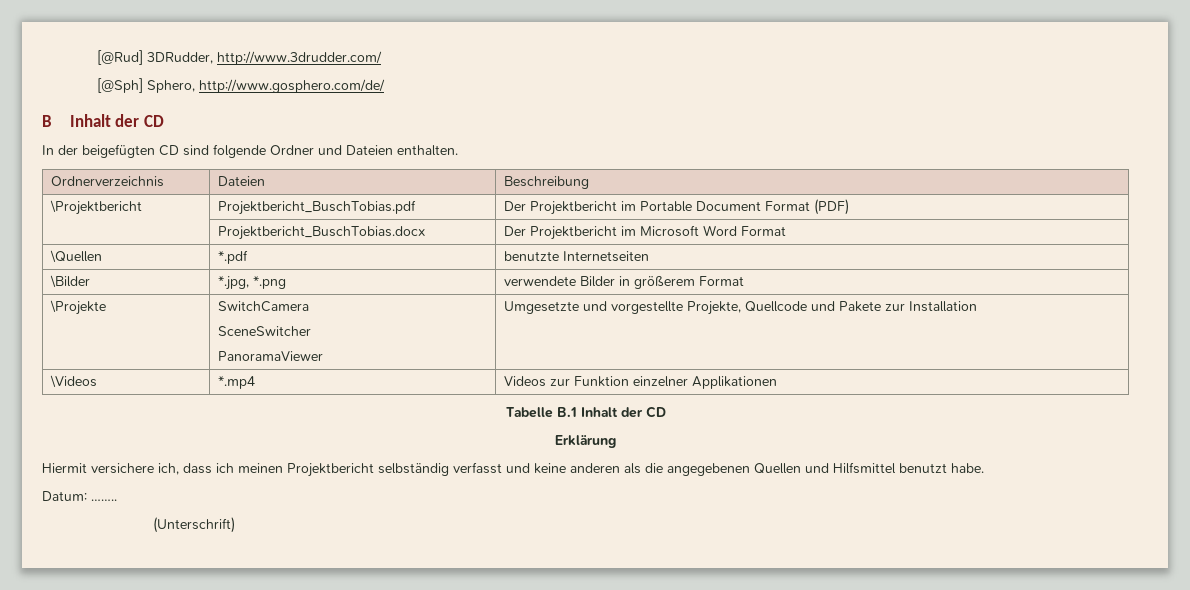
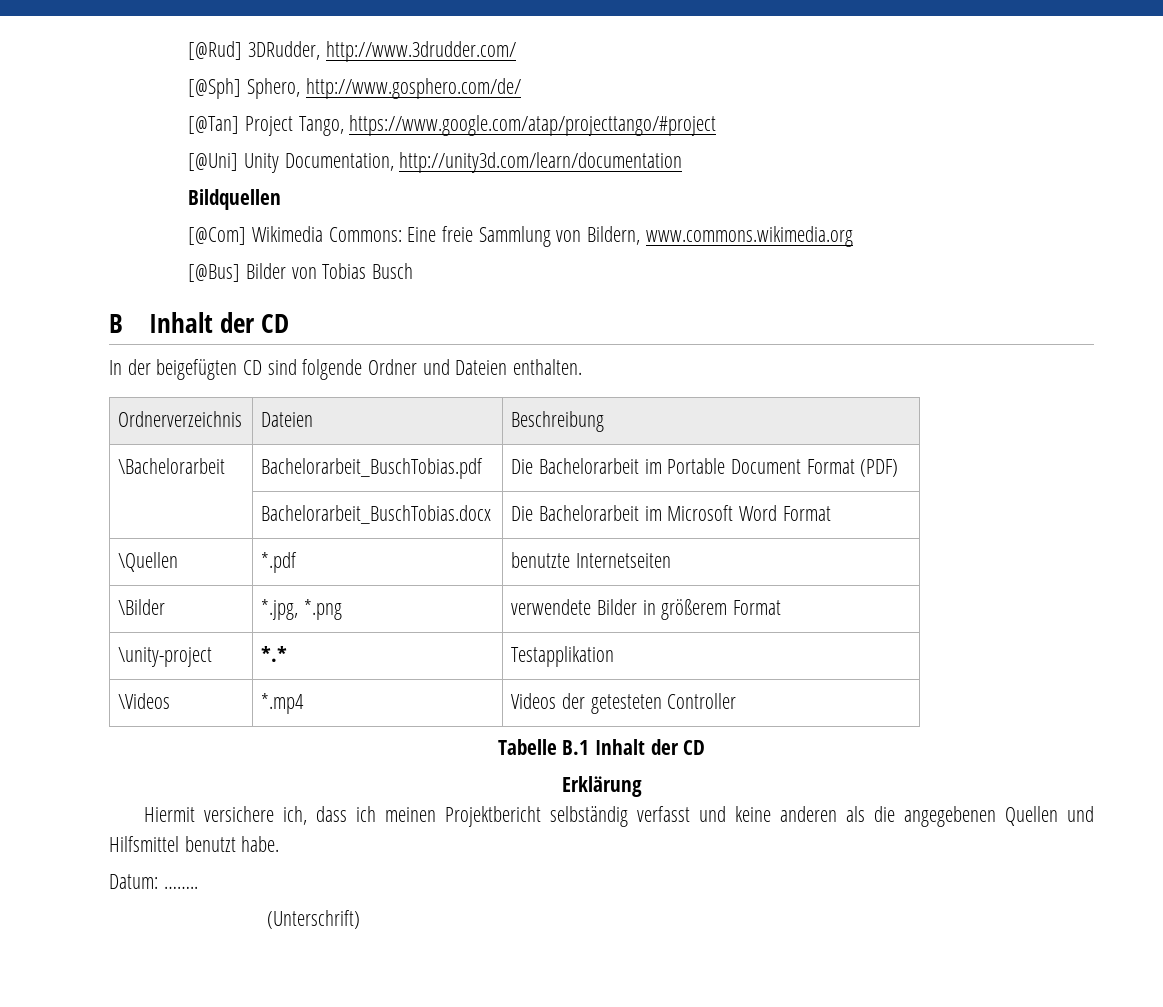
(386, 86) none -> [188,115,717,136] [188,152,683,173] [188,189,282,210] [188,226,853,247] [188,263,413,282] // [@Tan] Project Tango, https://www.google.com/atap/projecttango/#project // [@Uni] Unity Documentation, http://unity3d.com/learn/documentation // Bildquellen // [@Com] Wikimedia Commons: Eine freie Sammlung von Bildern, www.commons.wikimedia.org // [@Bus] Bilder von Tobias Busch
[50,200,143,215] [218,200,417,215] [504,201,618,215] \Projektbericht | Projektbericht_BuschTobias.pdf | Der Projektbericht -> [118,458,226,474] [261,458,484,479] [511,458,640,474] \Bachelorarbeit | Bachelorarbeit_BuschTobias.pdf | Die Bachelorarbeit
[218,226,426,240] [504,226,618,240] Projektbericht_BuschTobias.docx | Der Projektbericht -> [261,505,492,524] [511,505,640,521] Bachelorarbeit_BuschTobias.docx | Die Bachelorarbeit
[50,300,107,315] [218,301,310,312] [218,326,312,336] [218,351,324,361] [504,301,978,315] \Projekte | SwitchCamera // SceneSwitcher // PanoramaViewer | Umgesetzte und vorgestellte Projekte, Quellcode und Pakete zur Installation -> [118,647,213,667] [261,646,288,662] [511,646,615,667] \unity-project | *.* | Testapplikation
[550,376,778,389] zur Funktion einzelner Applikationen -> [562,693,737,714] der getesteten Controller

